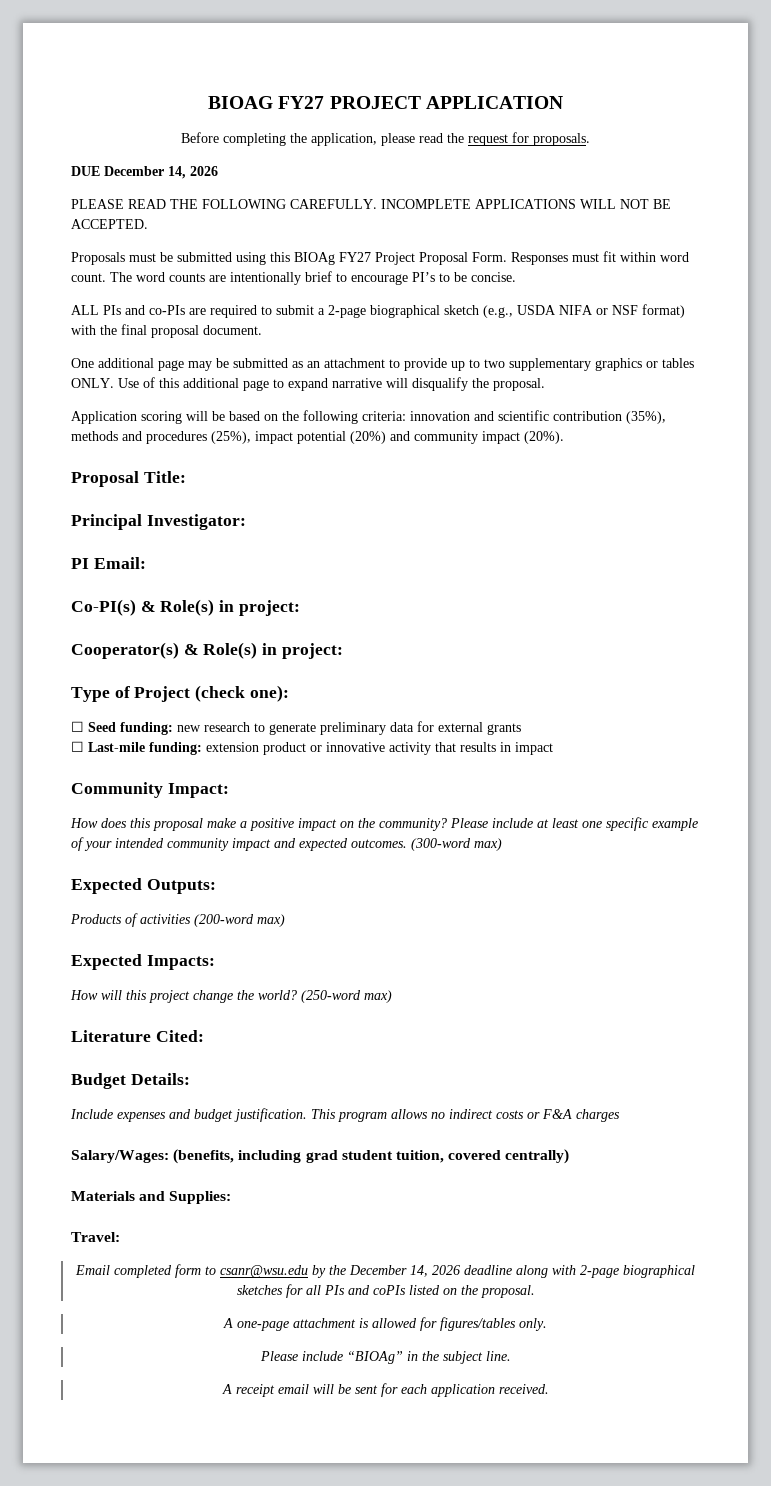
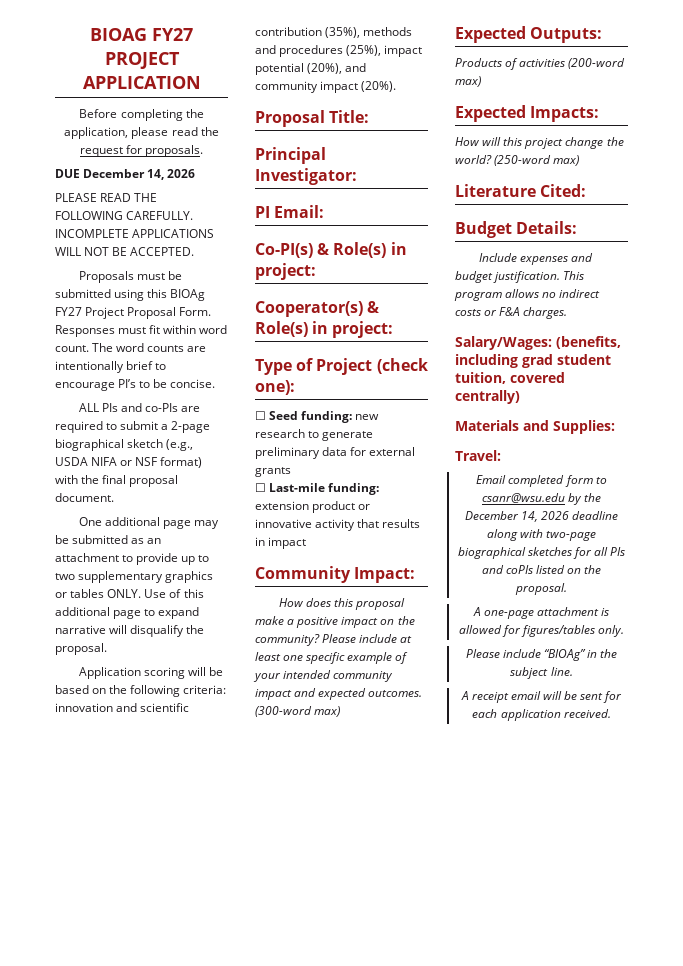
[350,431,386,444] (20%) -> [307,63,343,74] (20%),
[576,1109,620,1122] charges -> [523,307,568,319] charges.
[580,1265,619,1278] 2-page -> [546,531,597,541] two-page

